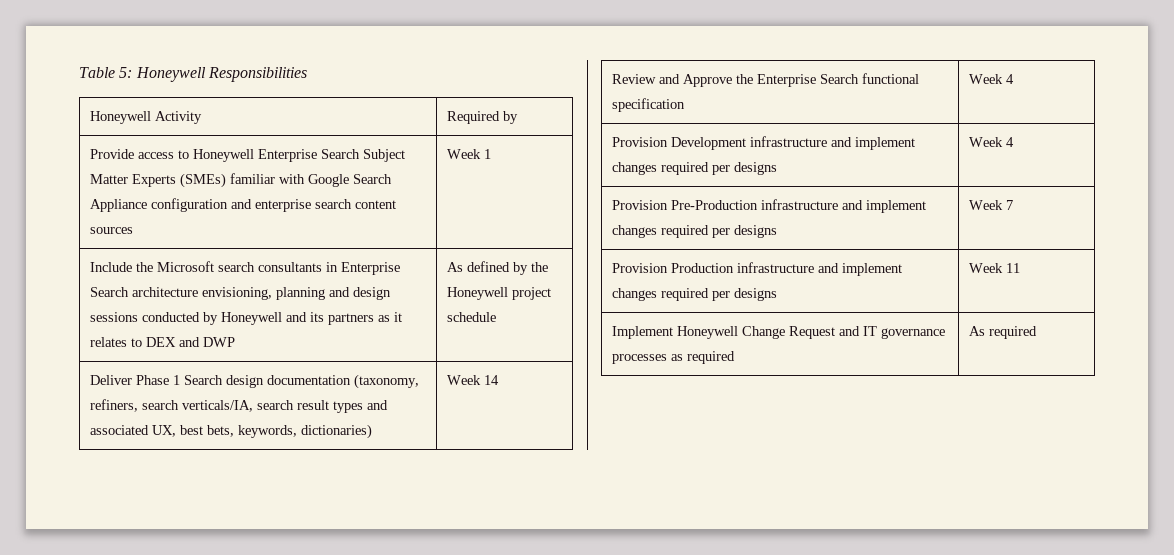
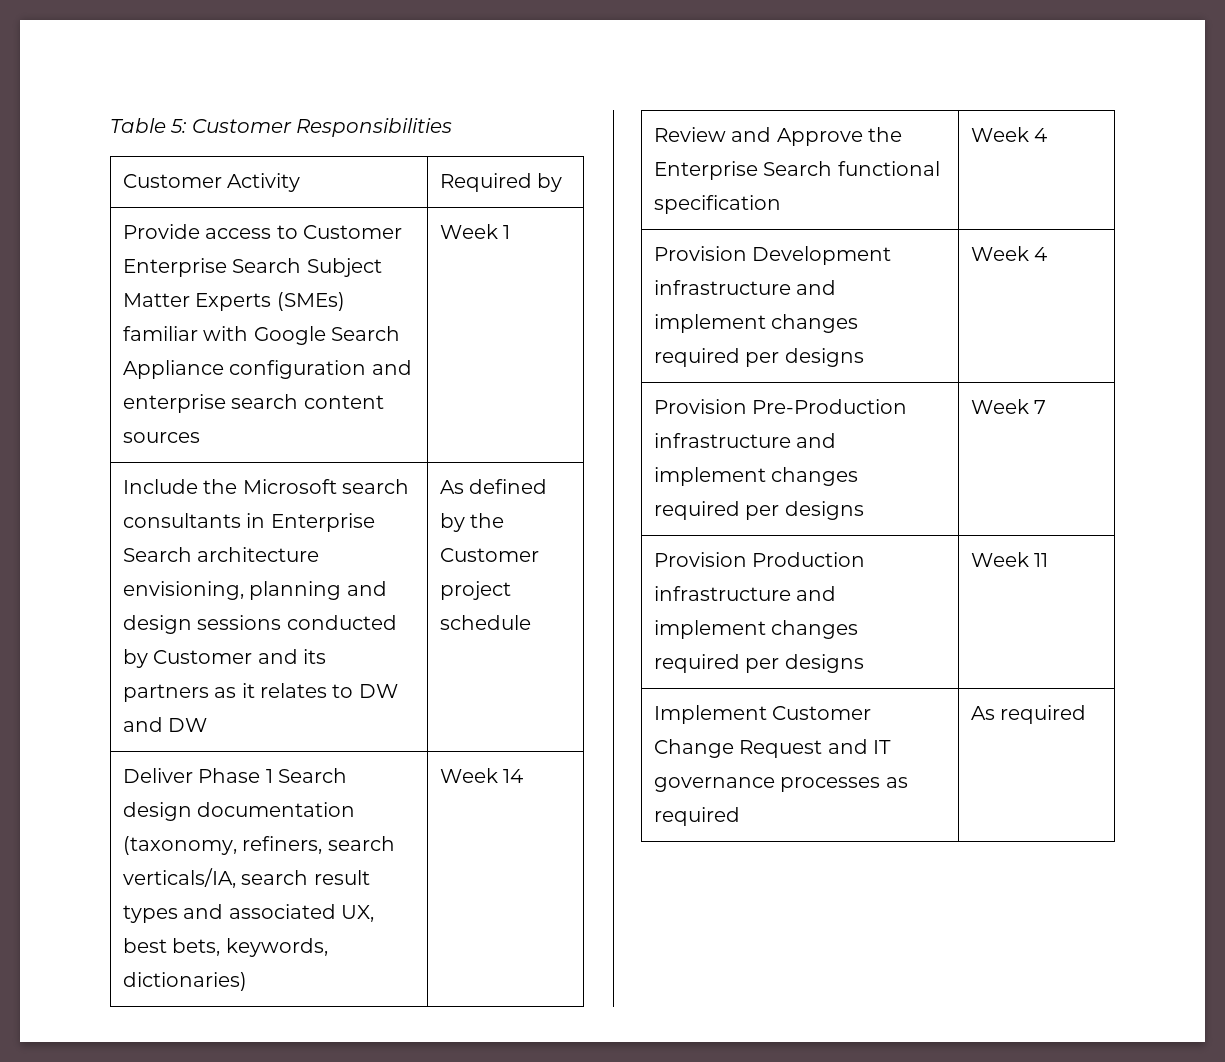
[135,67,206,82] Honeywell -> [191,119,292,133] Customer
[90,111,152,124] Honeywell -> [122,174,222,188] Customer
[193,149,255,162] Honeywell -> [302,225,402,239] Customer
[221,312,283,325] Honeywell -> [153,650,253,664] Customer
[146,337,236,347] DEX and DWP -> [358,684,398,698] [122,717,208,732] DW and DW
[447,287,509,300] Honeywell -> [439,548,539,562] Customer
[677,326,739,339] Honeywell -> [772,706,872,720] Customer

